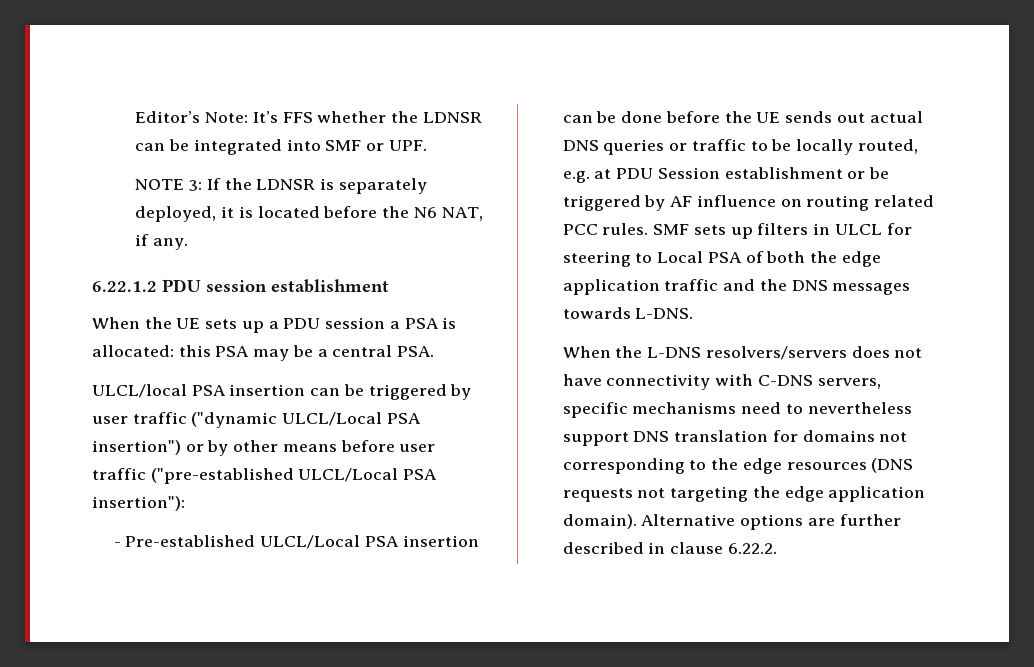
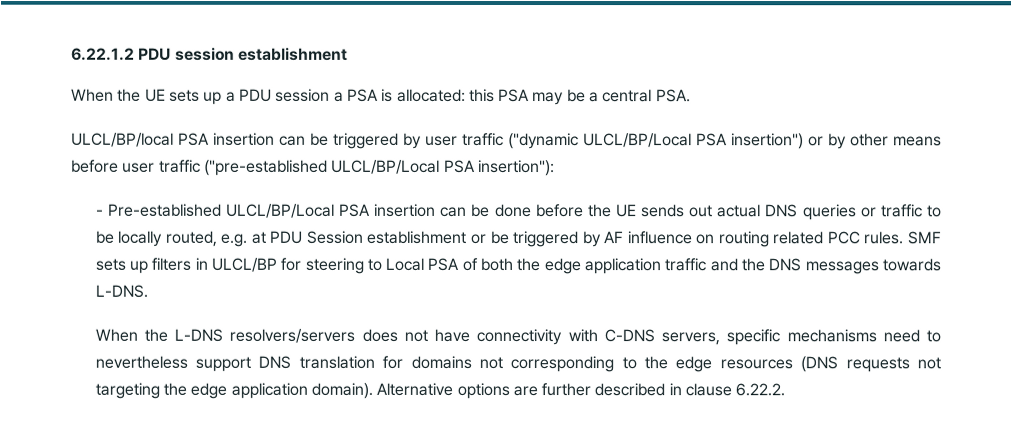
[135,111,482,123] [135,139,427,155] [135,178,427,194] [135,206,483,222] [135,234,189,250] Editor’s Note: It’s FFS whether the LDNSR can be integrated into SMF or UPF. // NOTE 3: If the LDNSR is separately deployed, it is located before the N6 NAT, if any. // -> (71, 54) none
[92,384,187,398] ULCL/local -> [71,132,174,147] ULCL/BP/local
[282,412,383,426] ULCL/Local -> [583,133,692,148] ULCL/BP/Local
[298,468,399,482] ULCL/Local -> [331,159,441,174] ULCL/BP/Local
[260,535,361,549] ULCL/Local -> [224,203,335,218] ULCL/BP/Local
[834,224,882,235] ULCL -> [210,257,277,272] ULCL/BP

